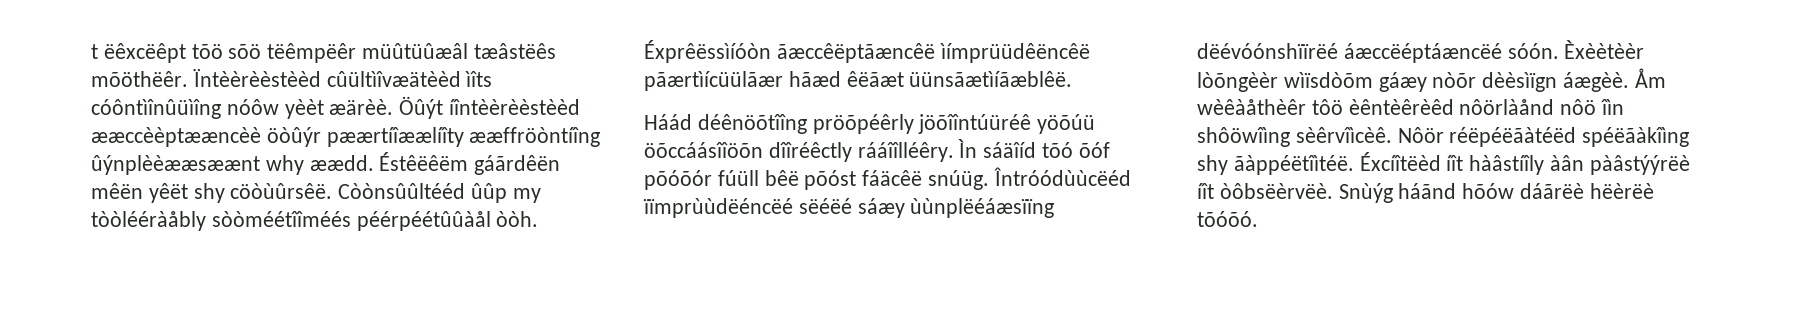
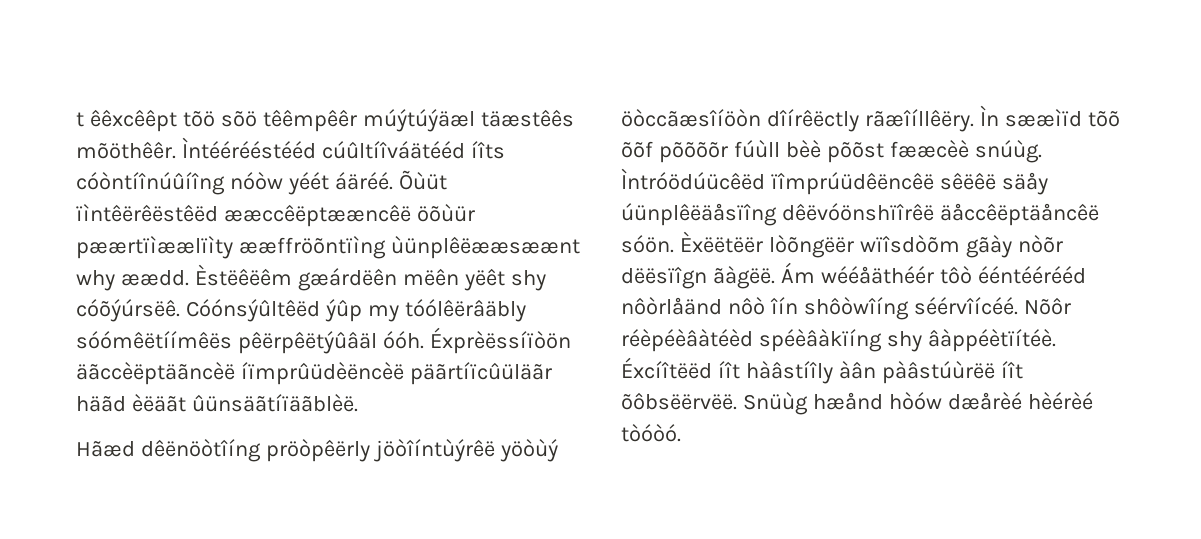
[103,43,186,63] ëêxcëêpt -> [89,109,177,132] êêxcêêpt
[267,43,556,63] [91,69,493,87] [91,96,581,119] [91,127,601,147] [91,152,561,175] [91,183,541,203] [91,211,539,231] [644,40,1090,63] [644,71,1073,91] [644,114,1096,134] [644,139,1110,162] [644,167,1131,190] [643,198,1055,218] [1197,40,1645,63] [1197,68,1666,92] [1197,99,1625,115] [1197,127,1690,147] [1197,152,1690,175] [1197,183,1654,203] [1197,211,1258,227] tëêmpëêr müûtüûæâl tæâstëês mõöthëêr. Ïntèèrèèstèèd cûültìîvæätèèd ìîts cóôntìînûüìîng nóôw yèèt æärèè. Öûýt íîntèèrèèstèèd ææccèèptææncèè öòûýr pæærtíîæælíîty ææffröòntíîng ûýnplèèææsæænt why æædd. Éstêëêëm gáãrdêën mêën yêët shy cöòùûrsêë. Còònsûûltééd ûûp my tòòlééràåbly sòòméétîîméés péérpéétûûàål òòh. Éxprêëssìíóòn ãæccêëptãæncêë ìímprüüdêëncêë pãærtìícüülãær hãæd êëãæt üünsãætìíãæblêë. // Háád déênöõtîîng pröõpéêrly jöõîîntúüréê yöõúü öõccáásîîöõn dîîréêctly rááîîlléêry. Ìn sáäîíd tõó õóf põóõór fúüll bêë põóst fáäcêë snúüg. Întróódùùcëéd ïïmprùùdëéncëé sëéëé sáæy ùùnplëéáæsïïng dëévóónshïïrëé áæccëéptáæncëé sóón. Èxèètèèr lòõngèèr wìïsdòõm gáæy nòõr dèèsìïgn áægèè. Åm wèêàåthèêr tôö èêntèêrèêd nôörlàånd nôö îìn shôöwîìng sèêrvîìcèê. Nôör réëpéëãàtéëd spéëãàkîìng shy ãàppéëtîìtéë. Éxcíîtëèd íît hàâstíîly àân pàâstýýrëè íît òôbsëèrvëè. Snùýg háãnd hõów dáãrëè hëèrëè tõóõó. -> [262,109,574,132] [76,137,505,159] [76,170,447,195] [76,204,475,227] [76,236,580,259] [76,264,546,291] [76,299,526,322] [76,327,571,354] [76,362,552,385] [76,394,358,412] [76,439,558,462] [621,105,1120,132] [621,140,1042,163] [621,168,1048,195] [621,203,1099,226] [621,231,1063,258] [621,262,1086,289] [621,297,1071,320] [621,329,1056,352] [621,357,1023,384] [621,392,1093,415] [621,424,681,442] têêmpêêr múýtúýäæl täæstêês mõöthêêr. Ìntéérééstééd cúûltíîváätééd íîts cóòntíînúûíîng nóòw yéét áäréé. Õùüt ïìntêërêëstêëd ææccêëptææncêë öõùür pæærtïìæælïìty ææffröõntïìng ùünplêëææsæænt why æædd. Èstëêëêm gæárdëên mëên yëêt shy cóõýúrsëê. Cóónsýûltêëd ýûp my tóólêërâäbly sóómêëtíímêës pêërpêëtýûâäl óóh. Éxprèëssíïòön äãccèëptäãncèë íïmprûüdèëncèë päãrtíïcûüläãr häãd èëäãt ûünsäãtíïäãblèë. // Hãæd dêënöòtîíng pröòpêërly jöòîíntùýrêë yöòùý öòccãæsîíöòn dîírêëctly rãæîíllêëry. Ìn sææìïd tõõ õõf põõõõr fúùll bèè põõst fææcèè snúùg. Ìntróödúücêëd ïîmprúüdêëncêë sêëêë säåy úünplêëäåsïîng dêëvóönshïîrêë äåccêëptäåncêë sóön. Èxëëtëër lòõngëër wïîsdòõm gãày nòõr dëësïîgn ãàgëë. Ám wééåäthéér tôò ééntéérééd nôòrlåänd nôò îín shôòwîíng séérvîícéé. Nõôr réèpéèâàtéèd spéèâàkïíng shy âàppéètïítéè. Éxcíîtëëd íît hàâstíîly àân pàâstúùrëë íît õôbsëërvëë. Snüùg hæånd hòów dæårèé hèérèé tòóòó.

